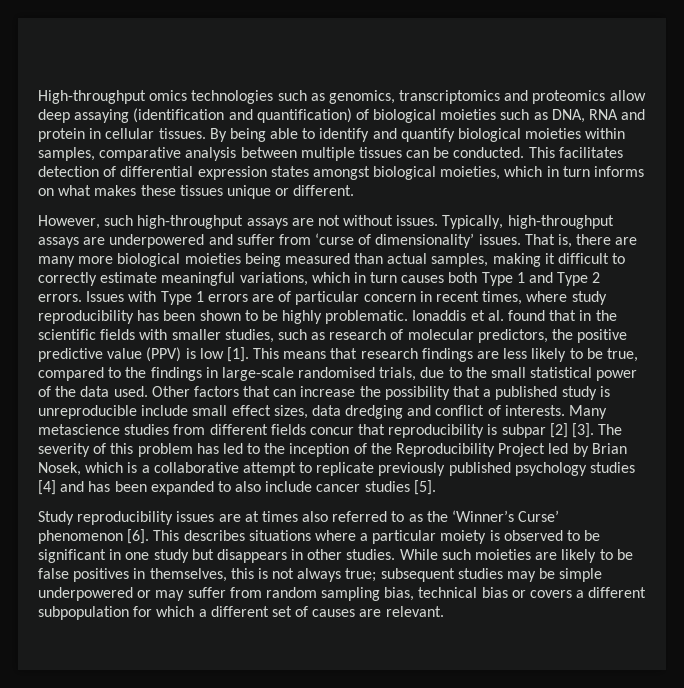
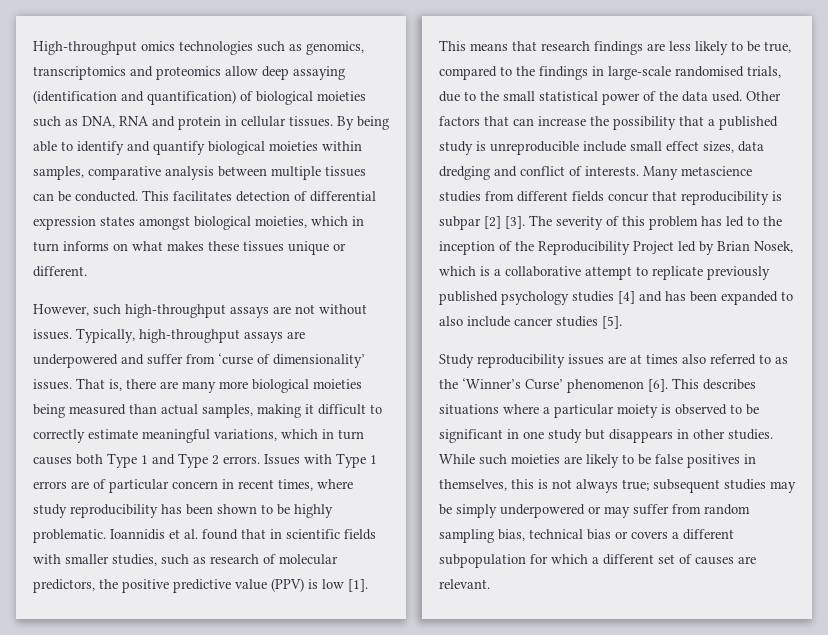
[412,310,467,321] Ionaddis -> [110,529,165,540] Ioannidis
[595,310,617,321] the -> (282, 534) none
[559,568,603,582] simple -> [456,504,497,518] simply

